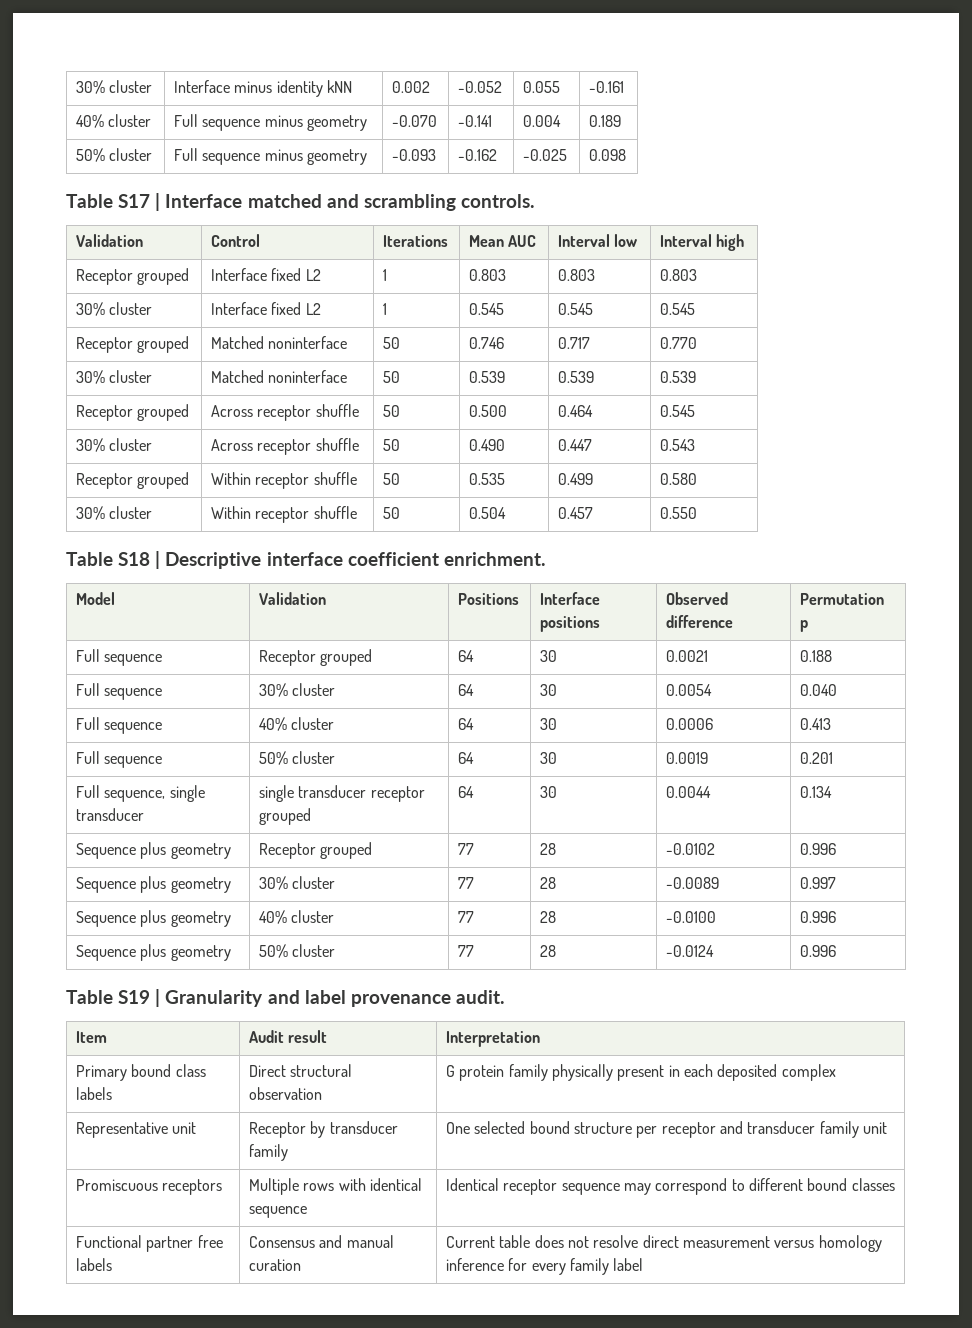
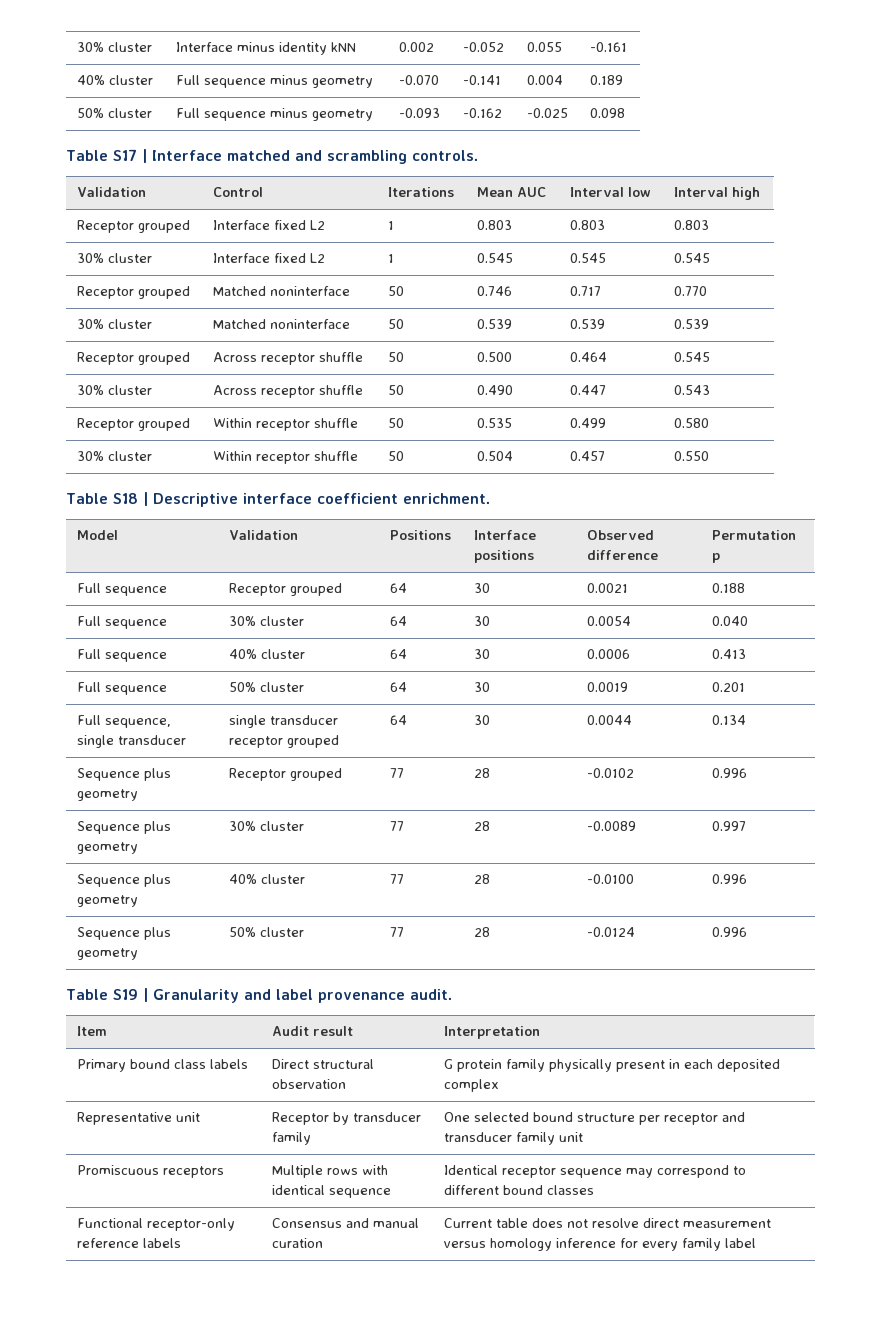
[146,1235,223,1252] partner free -> [146,1218,235,1231] [76,1238,139,1248] receptor-only reference

